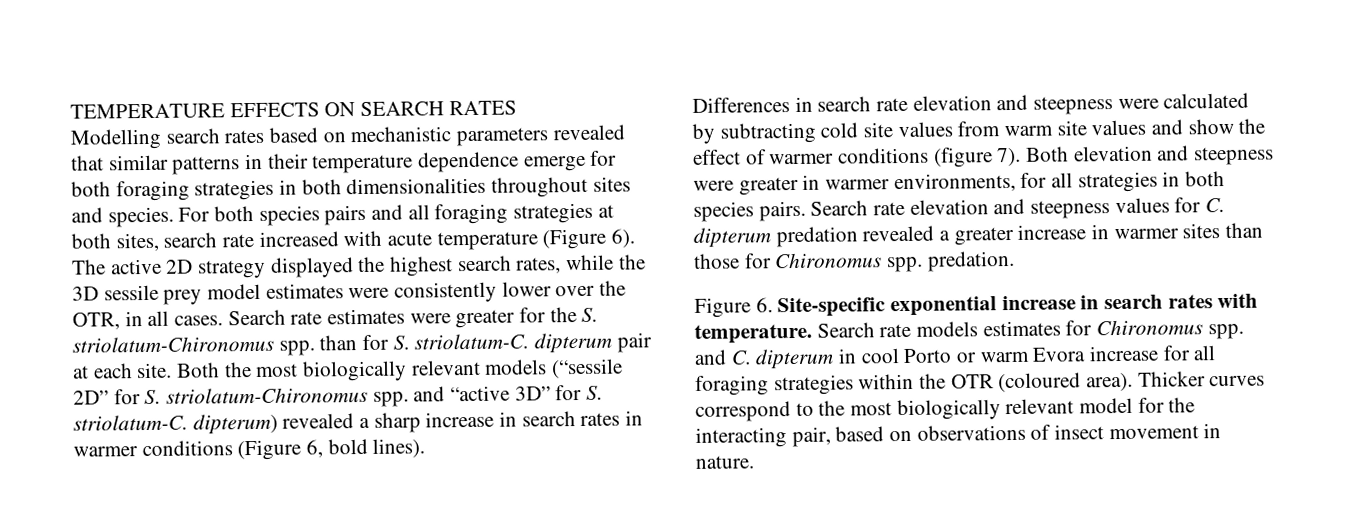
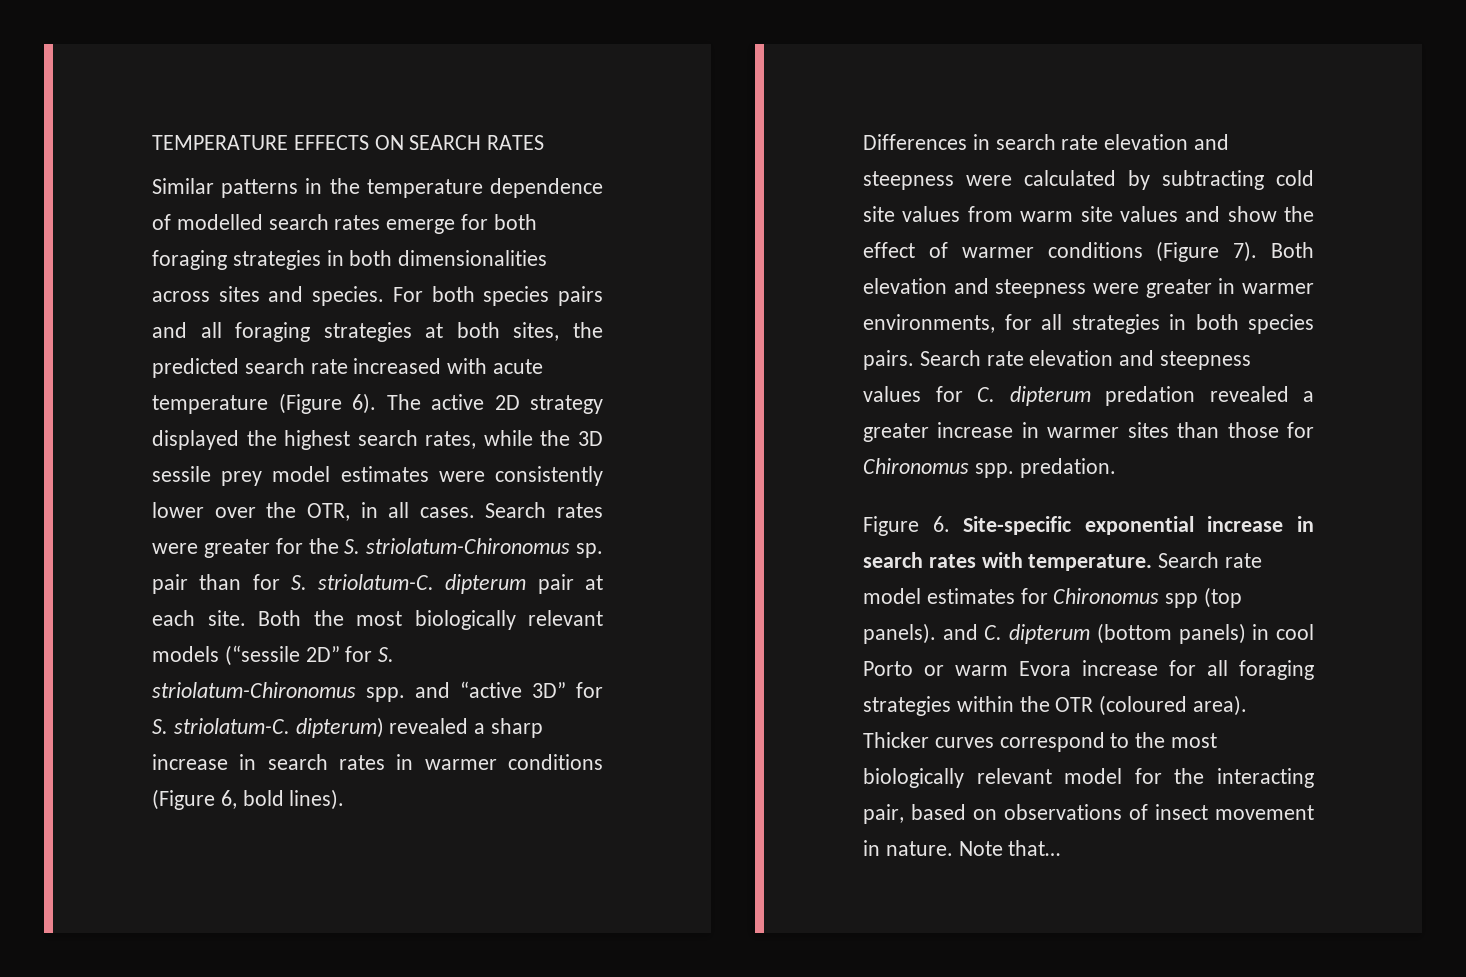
[70,124,625,150] [71,151,520,175] Modelling search rates based on mechanistic parameters revealed that similar patterns in their temperature dependence -> [152,178,603,198] [152,214,381,230] Similar patterns in the temperature dependence of modelled search rates
[491,176,589,198] throughout -> [152,291,210,302] across
(159, 242) none -> [573,322,603,338] [152,358,239,378] the predicted
[290,308,406,325] rate estimates -> [557,503,603,518] rates
[278,340,315,356] spp. -> [576,543,603,558] [152,574,188,594] sp. pair
[933,147,993,168] (figure -> [1156,241,1220,262] (Figure
[916,321,979,337] models -> [863,588,921,604] model
[1207,323,1244,340] spp. -> [1165,587,1243,608] [863,623,936,644] spp (top panels).
(835, 359) none -> [1096,623,1246,644] (bottom panels)
(754, 462) none -> [958,840,1061,856] Note that…

